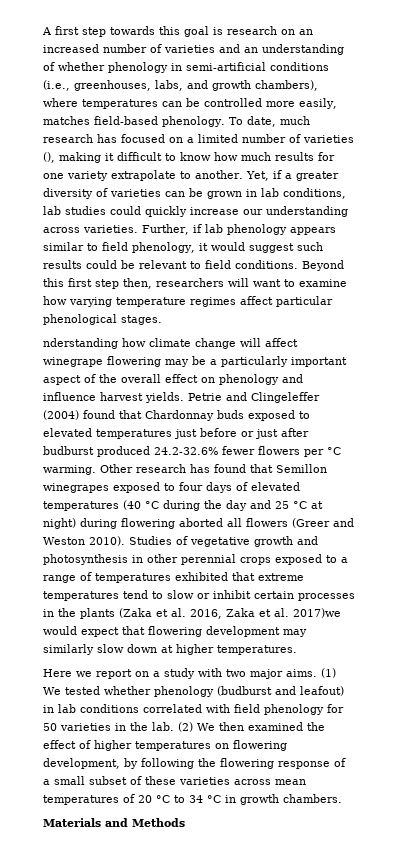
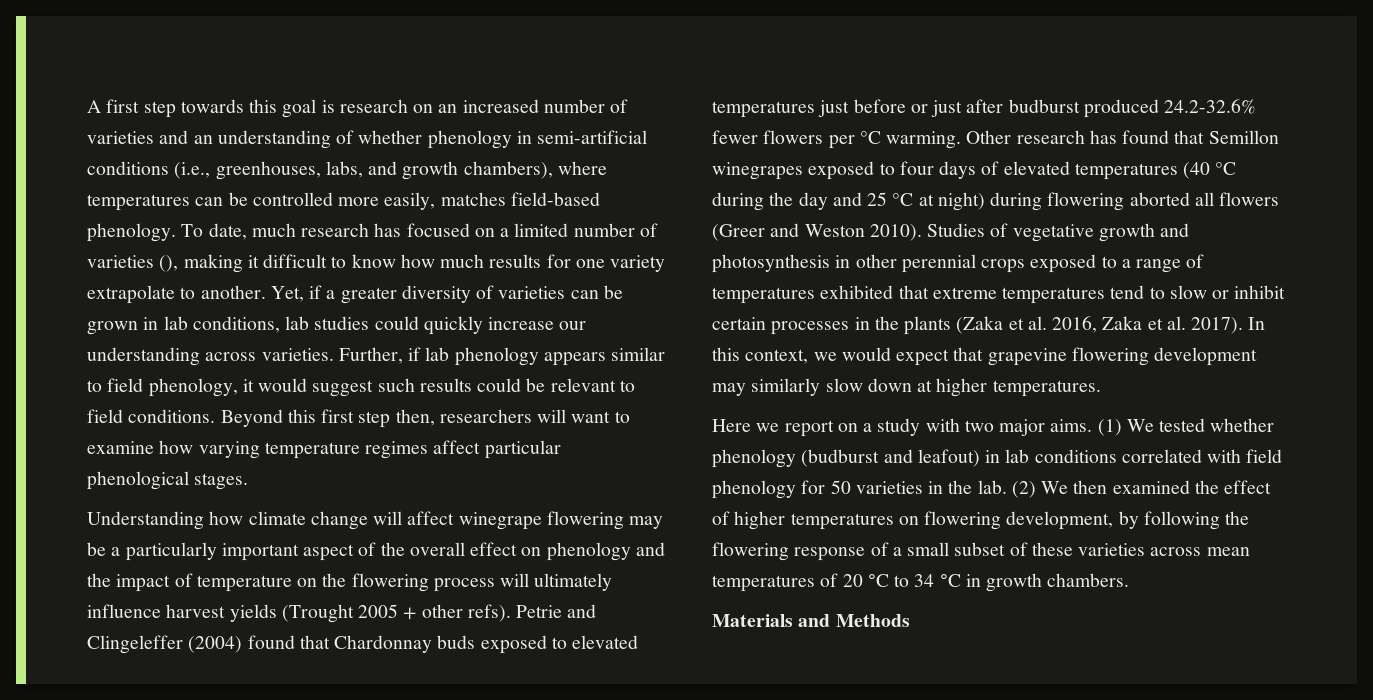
[43,338,118,349] nderstanding -> [87,511,204,530] Understanding
[43,392,184,403] influence harvest yields. -> [87,573,613,592] [87,604,511,623] the impact of temperature on the flowering process will ultimately influence harvest yields (Trought 2005 + other refs).
[293,608,341,618] 2017)we -> [1191,317,1266,334] [712,347,837,364] 2017). In this context, we
(145, 630) none -> [987,348,1067,366] grapevine

